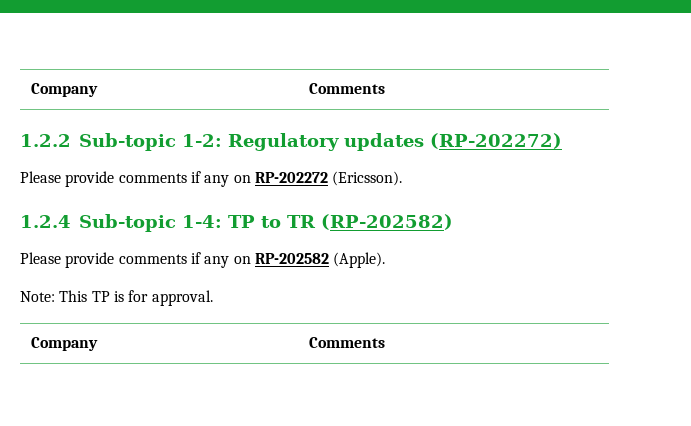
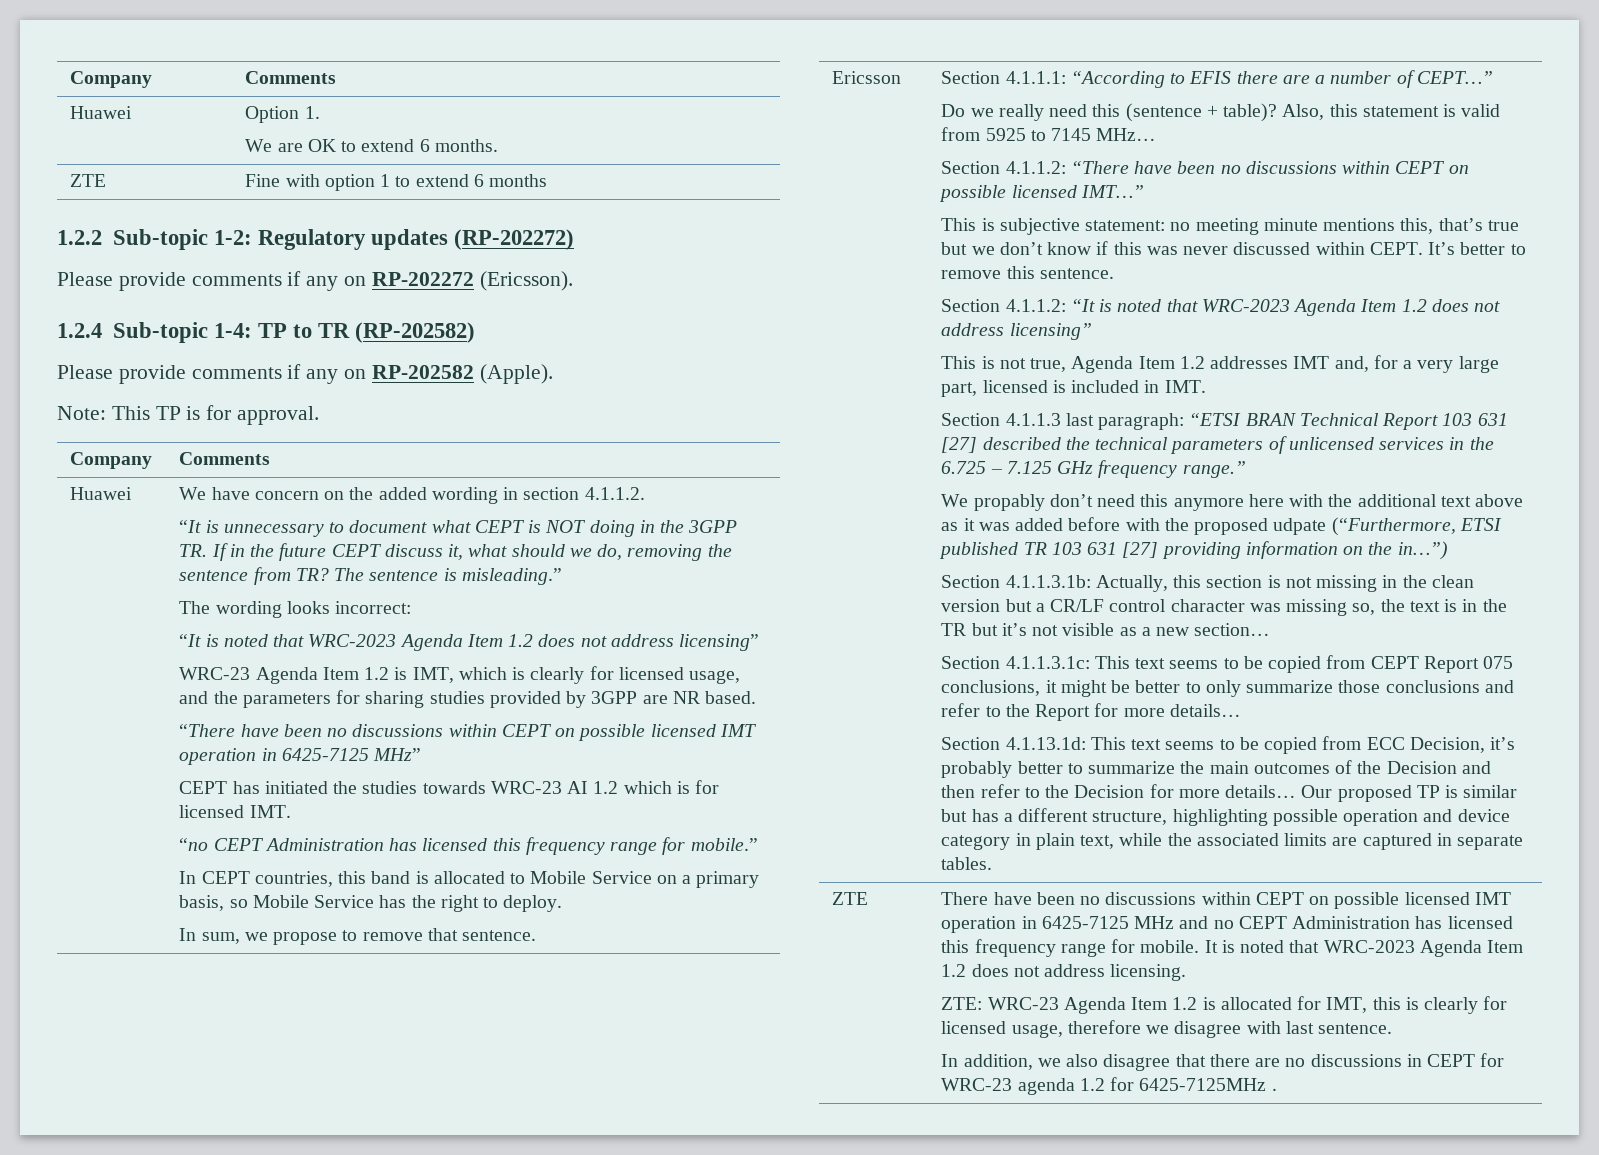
[31,83,99,97] [309,83,386,94] Company | Comments -> [70,71,153,88] [245,71,337,84] [70,106,133,119] [245,106,320,123] [245,139,498,152] [70,174,107,187] [245,174,548,191] Company | Comments // Huawei | Option 1. // We are OK to extend 6 months. // ZTE | Fine with option 1 to extend 6 months
(386, 342) none -> [70,487,133,500] [179,487,645,504] [179,520,738,537] [179,543,732,561] [179,567,562,585] [179,601,412,618] [179,634,760,651] [179,666,741,684] [179,690,757,708] [179,724,756,741] [179,748,422,765] [179,780,720,794] [179,805,291,818] [179,837,758,855] [179,871,760,888] [179,895,563,912] [179,928,537,945] [832,71,902,84] [941,70,1493,88] [941,103,1501,122] [941,127,1157,141] [941,161,1469,174] [939,185,1144,202] [941,218,1519,235] [941,241,1526,255] [941,266,1114,279] [941,299,1501,316] [941,323,1092,340] [941,355,1499,373] [941,380,1206,397] [941,413,1508,430] [941,436,1494,454] [941,460,1246,478] [941,494,1524,511] [941,517,1502,536] [939,541,1448,560] [941,575,1474,592] [941,599,1507,616] [941,623,1271,636] [941,655,1514,673] [941,680,1514,697] [941,703,1241,721] [941,736,1516,754] [941,760,1491,778] [941,784,1518,802] [941,808,1510,826] [941,833,1524,850] [941,857,993,870] [832,892,869,905] [941,892,1511,909] [941,916,1513,933] [941,939,1524,957] [941,964,1187,981] [941,996,1508,1014] [941,1020,1393,1038] [941,1053,1505,1071] [941,1077,1277,1095] // Huawei | We have concern on the added wording in section 4.1.1.2. // “It is unnecessary to document what CEPT is NOT doing in the 3GPP TR. If in the future CEPT discuss it, what should we do, removing the sentence from TR? The sentence is misleading.” // The wording looks incorrect: // “It is noted that WRC-2023 Agenda Item 1.2 does not address licensing” // WRC-23 Agenda Item 1.2 is IMT, which is clearly for licensed usage, and the parameters for sharing studies provided by 3GPP are NR based. // “There have been no discussions within CEPT on possible licensed IMT operation in 6425-7125 MHz” // CEPT has initiated the studies towards WRC-23 AI 1.2 which is for licensed IMT. // “no CEPT Administration has licensed this frequency range for mobile.” // In CEPT countries, this band is allocated to Mobile Service on a primary basis, so Mobile Service has the right to deploy. // In sum, we propose to remove that sentence. // Ericsson | Section 4.1.1.1: “According to EFIS there are a number of CEPT…” // Do we really need this (sentence + table)? Also, this statement is valid from 5925 to 7145 MHz… // Section 4.1.1.2: “There have been no discussions within CEPT on possible licensed IMT…” // This is subjective statement: no meeting minute mentions this, that’s true but we don’t know if this was never discussed within CEPT. It’s better to remove this sentence. // Section 4.1.1.2: “It is noted that WRC-2023 Agenda Item 1.2 does not address licensing” // This is not true, Agenda Item 1.2 addresses IMT and, for a very large part, licensed is included in IMT. // Section 4.1.1.3 last paragraph: “ETSI BRAN Technical Report 103 631 [27] described the technical parameters of unlicensed services in the 6.725 – 7.125 GHz frequency range.” // We propably don’t need this anymore here with the additional text above as it was added before with the proposed udpate (“Furthermore, ETSI published TR 103 631 [27] providing information on the in…”) // Section 4.1.1.3.1b: Actually, this section is not missing in the clean version but a CR/LF control character was missing so, the text is in the TR but it’s not visible as a new section… // Section 4.1.1.3.1c: This text seems to be copied from CEPT Report 075 conclusions, it might be better to only summarize those conclusions and refer to the Report for more details… // Section 4.1.13.1d: This text seems to be copied from ECC Decision, it’s probably better to summarize the main outcomes of the Decision and then refer to the Decision for more details… Our proposed TP is similar but has a different structure, highlighting possible operation and device category in plain text, while the associated limits are captured in separate tables. // ZTE | There have been no discussions within CEPT on possible licensed IMT operation in 6425-7125 MHz and no CEPT Administration has licensed this frequency range for mobile. It is noted that WRC-2023 Agenda Item 1.2 does not address licensing. // ZTE: WRC-23 Agenda Item 1.2 is allocated for IMT, this is clearly for licensed usage, therefore we disagree with last sentence. // In addition, we also disagree that there are no discussions in CEPT for WRC-23 agenda 1.2 for 6425-7125MHz .

